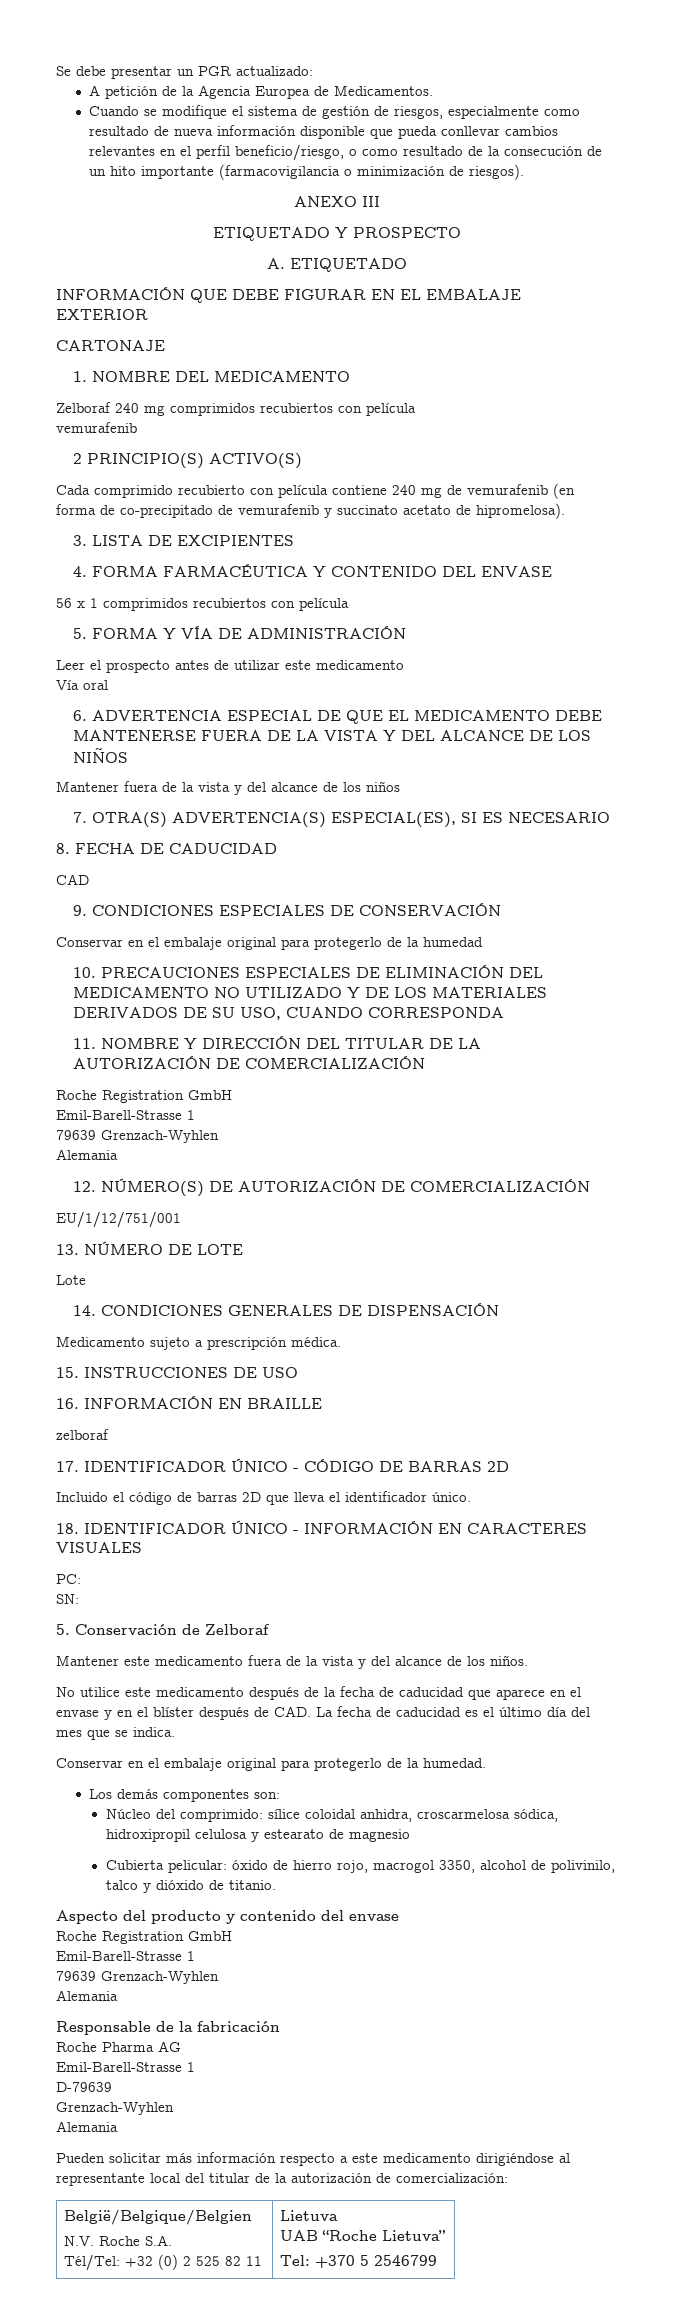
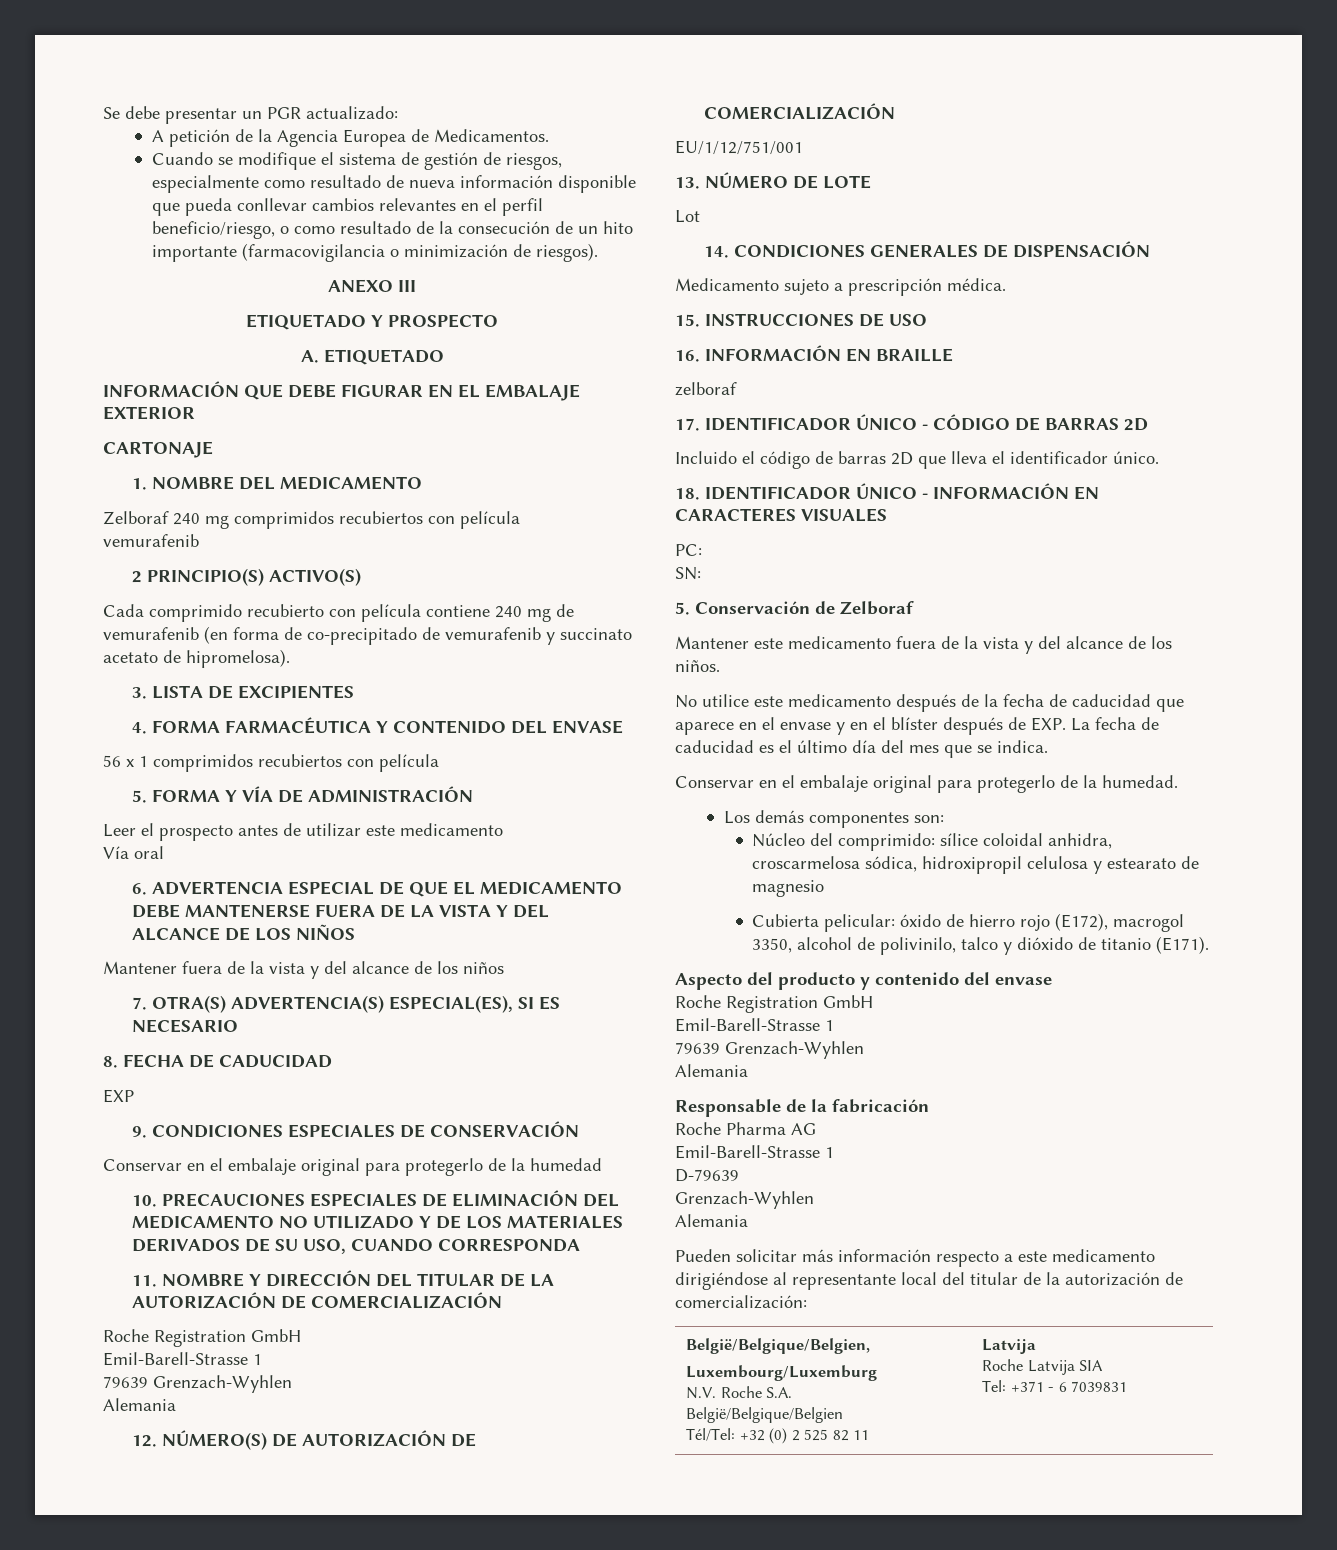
[56,874,89,885] CAD -> [103,1089,134,1103] EXP
[56,1275,86,1285] Lote -> [675,210,700,223] Lot
[274,1706,311,1717] CAD. -> [1031,717,1066,731] EXP.
[336,1860,368,1873] rojo, -> [1020,913,1109,931] rojo (E172),
[228,1880,276,1890] titanio. -> [1101,936,1210,954] titanio (E171).
[63,2210,252,2225] België/Belgique/Belgien -> [686,1338,871,1354] [686,1365,878,1381] België/Belgique/Belgien, // Luxembourg/Luxemburg
(172, 2240) none -> [686,1407,844,1423] // België/Belgique/Belgien
[279,2210,338,2221] [279,2230,446,2241] [279,2255,437,2268] Lietuva // UAB “Roche Lietuva” // Tel: +370 5 2546799 -> [982,1339,1037,1354] [982,1359,1104,1375] [982,1380,1128,1392] Latvija // Roche Latvija SIA // Tel: +371 - 6 7039831

